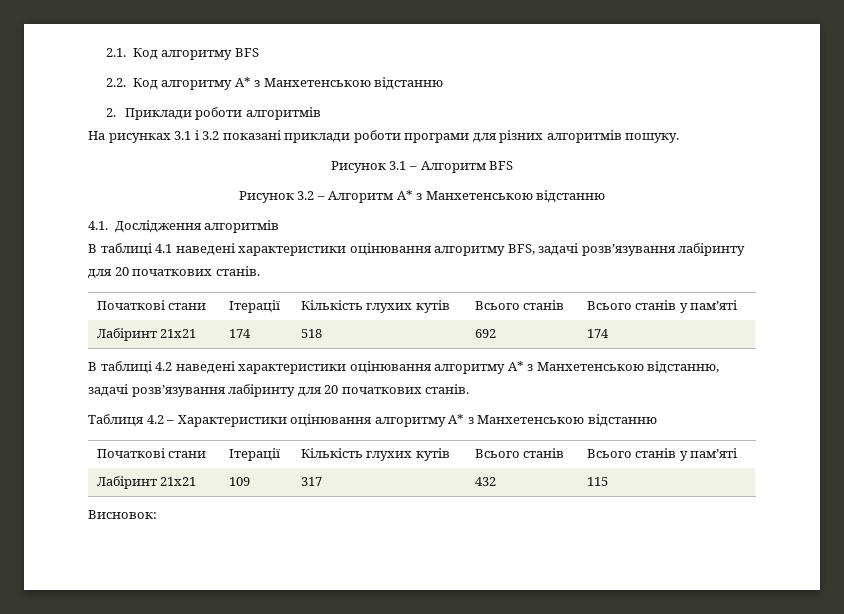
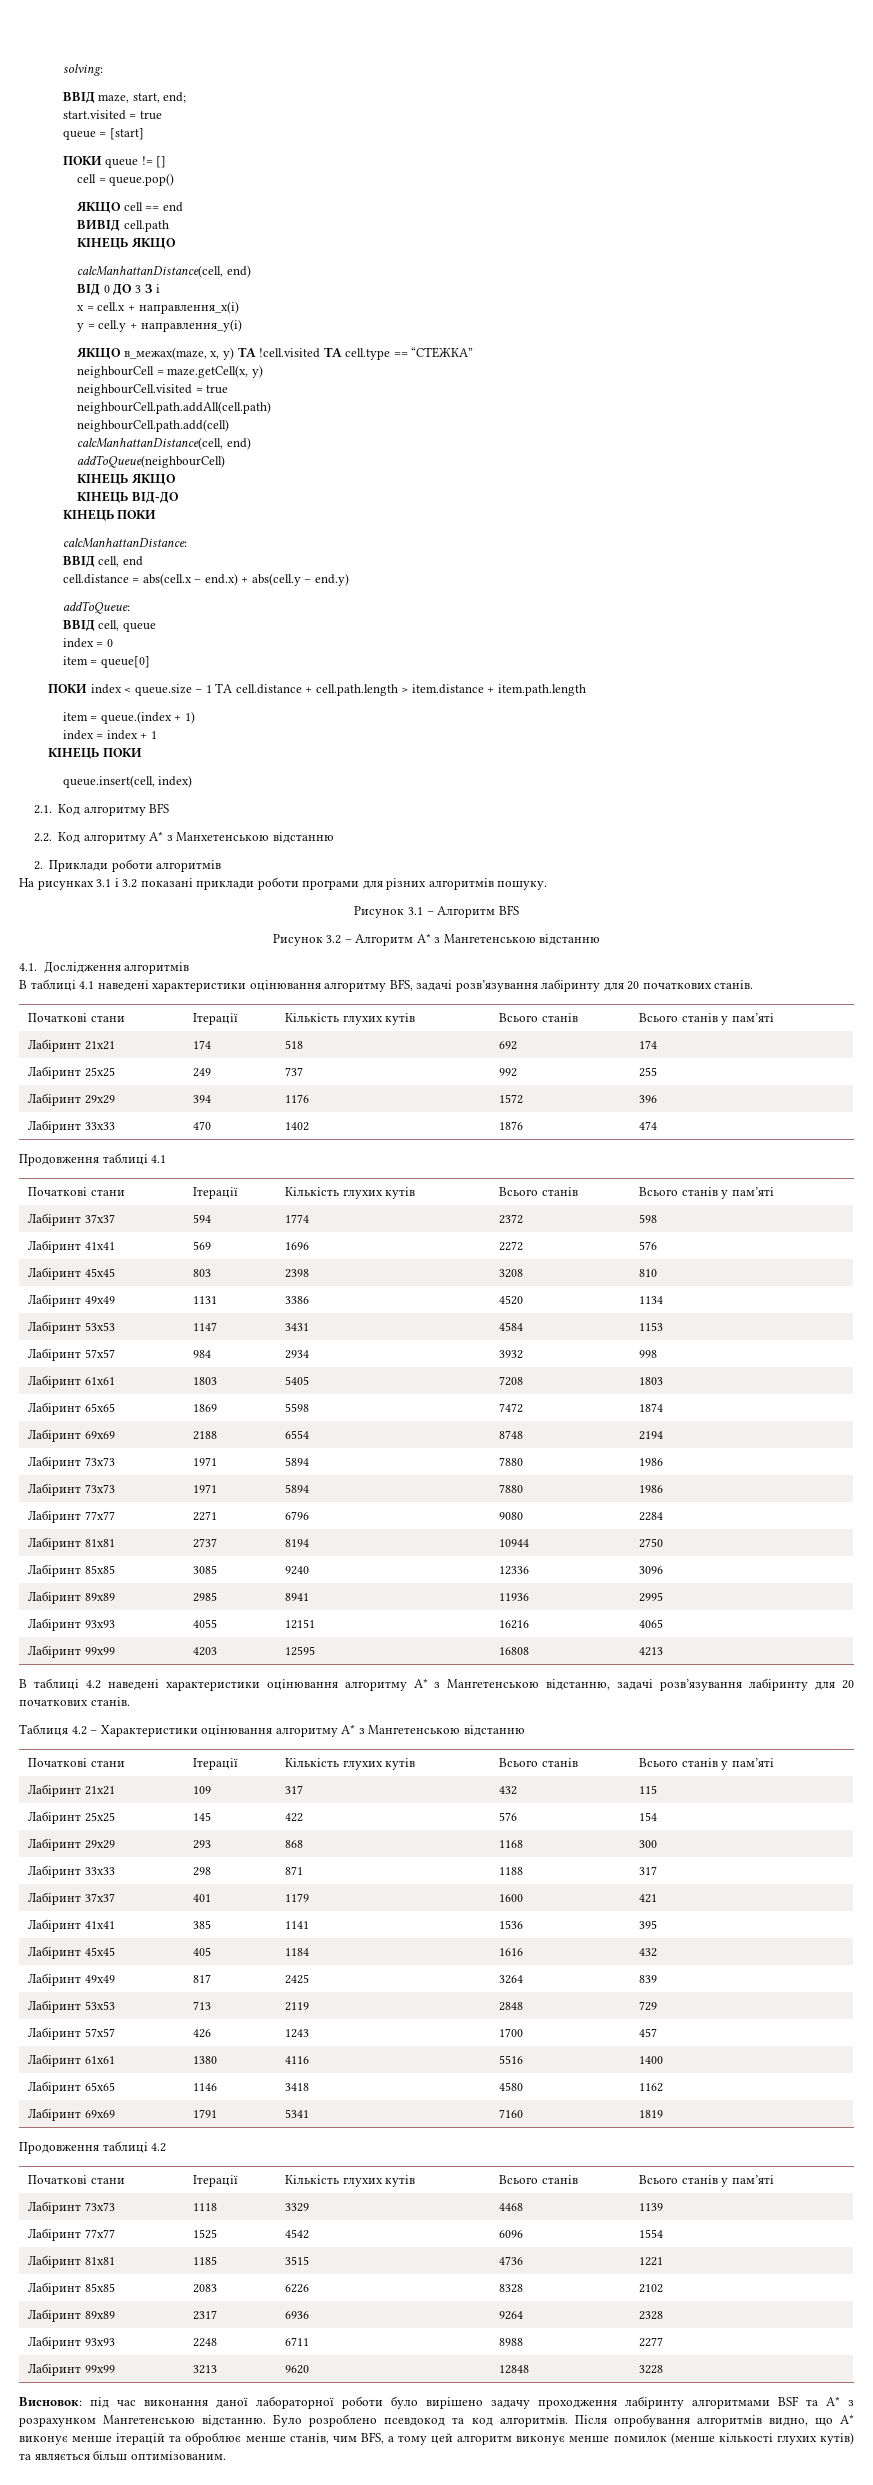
(106, 52) none -> [62,64,103,76] [62,92,187,103] [62,110,162,120] [62,128,144,140] [62,156,167,168] [77,173,175,186] [77,201,183,213] [77,220,169,232] [77,237,176,249] [77,265,251,278] [77,284,161,295] [77,301,239,314] [77,319,242,332] [77,347,474,360] [77,365,263,378] [77,384,229,396] [77,401,272,414] [77,419,230,432] [77,437,251,450] [77,455,226,468] [77,473,176,485] [77,491,179,503] [62,509,157,521] [62,538,187,548] [62,556,143,567] [62,573,349,586] [62,601,130,614] [62,620,156,632] [62,638,113,648] [62,656,150,668] [48,683,586,696] [62,711,195,724] [62,730,157,740] [48,747,142,759] [62,775,193,788] solving: // ВВІД maze, start, end; // start.visited = true // queue = [start] // ПОКИ queue != [] // cell = queue.pop() // ЯКЩО cell == end // ВИВІД cell.path // КІНЕЦЬ ЯКЩО // calcManhattanDistance(cell, end) // ВІД 0 ДО 3 З i // x = cell.x + направлення_x(i) // y = cell.y + направлення_y(i) // ЯКЩО в_межах(maze, x, y) ТА !cell.visited ТА cell.type == “СТЕЖКА” // neighbourCell = maze.getCell(x, y) // neighbourCell.visited = true // neighbourCell.path.addAll(cell.path) // neighbourCell.path.add(cell) // calcManhattanDistance(cell, end) // addToQueue(neighbourCell) // КІНЕЦЬ ЯКЩО // КІНЕЦЬ ВІД-ДО // КІНЕЦЬ ПОКИ // calcManhattanDistance: // ВВІД cell, end // cell.distance = abs(cell.x – end.x) + abs(cell.y – end.y) // addToQueue: // ВВІД cell, queue // index = 0 // item = queue[0] // ПОКИ index < queue.size – 1 ТА cell.distance + cell.path.length > item.distance + item.path.length // item = queue.(index + 1) // index = index + 1 // КІНЕЦЬ ПОКИ // queue.insert(cell, index) //
[425,191,533,200] Манхетенською -> [443,934,536,943] Мангетенською
(609, 333) none -> [28,1066,115,1079] [193,1068,212,1077] [285,1067,304,1076] [499,1068,518,1077] [639,1067,658,1077] [28,1093,115,1106] [193,1095,212,1103] [285,1094,310,1103] [499,1094,524,1104] [639,1095,658,1103] [28,1120,115,1133] [193,1121,212,1130] [285,1122,310,1131] [499,1121,524,1130] [639,1121,658,1130] [19,1153,167,1166] [28,1187,125,1196] [193,1187,239,1199] [285,1187,416,1199] [499,1187,578,1196] [639,1187,774,1199] [28,1213,115,1226] [193,1214,212,1223] [285,1214,310,1223] [499,1214,524,1224] [639,1214,658,1223] [28,1240,115,1253] [193,1241,212,1250] [285,1242,310,1250] [499,1241,524,1251] [639,1241,658,1250] [28,1267,115,1280] [193,1269,212,1277] [285,1269,310,1278] [499,1269,524,1278] [639,1269,658,1277] [28,1294,115,1307] [193,1296,218,1304] [285,1296,310,1304] [499,1295,524,1305] [639,1296,664,1304] [28,1321,115,1334] [193,1322,218,1331] [285,1323,310,1331] [499,1322,524,1331] [639,1322,664,1331] [28,1348,115,1361] [193,1350,212,1358] [285,1350,310,1359] [499,1350,524,1359] [639,1350,658,1358] [28,1375,115,1388] [193,1377,218,1385] [285,1376,310,1385] [499,1376,524,1386] [639,1377,664,1385] [28,1402,115,1415] [193,1404,218,1412] [285,1403,310,1412] [499,1403,524,1413] [639,1403,664,1412] [28,1429,115,1442] [193,1431,218,1440] [285,1430,310,1439] [499,1430,524,1439] [639,1431,664,1440] [28,1456,115,1469] [193,1457,218,1466] [285,1457,310,1466] [499,1457,524,1466] [639,1458,664,1466] [28,1483,115,1496] [193,1484,218,1493] [285,1484,310,1493] [499,1484,524,1493] [639,1485,664,1493] [28,1510,115,1523] [193,1511,218,1521] [285,1511,310,1520] [499,1512,524,1520] [639,1512,664,1521] [28,1537,115,1550] [193,1538,218,1548] [285,1539,310,1547] [499,1539,530,1547] [639,1538,664,1548] [28,1564,115,1577] [193,1565,218,1574] [285,1566,310,1575] [499,1566,530,1575] [639,1566,664,1574] [28,1591,115,1604] [193,1592,218,1602] [285,1593,310,1601] [499,1593,530,1601] [639,1592,664,1602] [28,1618,115,1631] [193,1619,218,1628] [285,1619,316,1629] [499,1620,530,1629] [639,1619,664,1628] [28,1645,115,1658] [193,1647,218,1656] [285,1646,316,1656] [499,1647,530,1655] [639,1647,664,1656] // Лабіринт 25х25 | 249 | 737 | 992 | 255 // Лабіринт 29x29 | 394 | 1176 | 1572 | 396 // Лабіринт 33x33 | 470 | 1402 | 1876 | 474 // Продовження таблиці 4.1 // Початкові стани | Ітерації | Кількість глухих кутів | Всього станів | Всього станів у пам’яті // Лабіринт 37x37 | 594 | 1774 | 2372 | 598 // Лабіринт 41x41 | 569 | 1696 | 2272 | 576 // Лабіринт 45x45 | 803 | 2398 | 3208 | 810 // Лабіринт 49x49 | 1131 | 3386 | 4520 | 1134 // Лабіринт 53x53 | 1147 | 3431 | 4584 | 1153 // Лабіринт 57x57 | 984 | 2934 | 3932 | 998 // Лабіринт 61x61 | 1803 | 5405 | 7208 | 1803 // Лабіринт 65x65 | 1869 | 5598 | 7472 | 1874 // Лабіринт 69x69 | 2188 | 6554 | 8748 | 2194 // Лабіринт 73x73 | 1971 | 5894 | 7880 | 1986 // Лабіринт 73x73 | 1971 | 5894 | 7880 | 1986 // Лабіринт 77x77 | 2271 | 6796 | 9080 | 2284 // Лабіринт 81x81 | 2737 | 8194 | 10944 | 2750 // Лабіринт 85x85 | 3085 | 9240 | 12336 | 3096 // Лабіринт 89x89 | 2985 | 8941 | 11936 | 2995 // Лабіринт 93x93 | 4055 | 12151 | 16216 | 4065 // Лабіринт 99x99 | 4203 | 12595 | 16808 | 4213
[536,362,644,371] Манхетенською -> [447,1679,540,1688] Мангетенською
[477,415,585,424] Манхетенською -> [368,1725,461,1734] Мангетенською
[88,510,157,519] // Висновок: -> [28,1811,115,1824] [193,1812,212,1821] [285,1813,304,1822] [499,1812,518,1821] [639,1812,658,1821] [28,1838,115,1851] [193,1840,212,1849] [285,1840,304,1848] [499,1840,524,1848] [639,1840,658,1848] [28,1865,115,1878] [193,1867,212,1876] [285,1866,304,1875] [499,1867,524,1875] [639,1866,658,1875] [28,1892,115,1905] [193,1894,212,1902] [285,1893,310,1902] [499,1894,524,1902] [639,1894,658,1903] [28,1919,115,1932] [193,1920,212,1929] [285,1921,310,1929] [499,1920,524,1929] [639,1920,658,1929] [28,1946,115,1959] [193,1947,212,1956] [285,1948,310,1956] [499,1948,524,1956] [639,1948,658,1957] [28,1973,115,1986] [193,1974,212,1983] [285,1974,310,1984] [499,1975,524,1984] [639,1975,658,1983] [28,2000,115,2013] [193,2001,212,2010] [285,2002,310,2011] [499,2002,524,2011] [639,2001,658,2011] [28,2027,115,2040] [193,2029,212,2038] [285,2029,310,2038] [499,2028,524,2037] [639,2028,658,2037] [28,2054,115,2067] [193,2056,218,2064] [285,2056,310,2064] [499,2055,524,2064] [639,2056,664,2064] [28,2081,115,2094] [193,2083,218,2091] [285,2083,310,2091] [499,2082,524,2091] [639,2083,664,2092] [28,2108,115,2121] [193,2109,218,2118] [285,2109,310,2118] [499,2109,524,2118] [639,2110,664,2118] [19,2141,167,2154] [28,2175,125,2184] [193,2175,239,2187] [285,2175,416,2187] [499,2175,578,2184] [639,2175,774,2187] [28,2201,115,2214] [193,2203,218,2211] [285,2203,310,2212] [499,2203,524,2211] [639,2203,664,2211] [28,2228,115,2241] [193,2229,218,2239] [285,2229,310,2239] [499,2230,524,2238] [639,2229,664,2238] [28,2255,115,2268] [193,2256,218,2265] [285,2256,310,2265] [499,2256,524,2265] [639,2257,664,2266] [28,2282,115,2295] [193,2284,218,2293] [285,2284,310,2293] [499,2284,524,2293] [639,2284,664,2293] [28,2309,115,2322] [193,2310,218,2320] [285,2311,310,2319] [499,2311,524,2320] [639,2311,664,2320] [28,2336,115,2349] [193,2338,218,2347] [285,2337,310,2346] [499,2338,524,2346] [639,2337,664,2347] [28,2363,115,2376] [193,2365,218,2374] [285,2365,310,2374] [499,2365,530,2374] [639,2365,664,2374] [19,2396,854,2409] [19,2414,854,2427] [19,2432,855,2445] [19,2450,226,2461] // Лабіринт 25x25 | 145 | 422 | 576 | 154 // Лабіринт 29x29 | 293 | 868 | 1168 | 300 // Лабіринт 33x33 | 298 | 871 | 1188 | 317 // Лабіринт 37x37 | 401 | 1179 | 1600 | 421 // Лабіринт 41x41 | 385 | 1141 | 1536 | 395 // Лабіринт 45x45 | 405 | 1184 | 1616 | 432 // Лабіринт 49x49 | 817 | 2425 | 3264 | 839 // Лабіринт 53x53 | 713 | 2119 | 2848 | 729 // Лабіринт 57x57 | 426 | 1243 | 1700 | 457 // Лабіринт 61x61 | 1380 | 4116 | 5516 | 1400 // Лабіринт 65x65 | 1146 | 3418 | 4580 | 1162 // Лабіринт 69x69 | 1791 | 5341 | 7160 | 1819 // Продовження таблиці 4.2 // Початкові стани | Ітерації | Кількість глухих кутів | Всього станів | Всього станів у пам’яті // Лабіринт 73x73 | 1118 | 3329 | 4468 | 1139 // Лабіринт 77x77 | 1525 | 4542 | 6096 | 1554 // Лабіринт 81x81 | 1185 | 3515 | 4736 | 1221 // Лабіринт 85x85 | 2083 | 6226 | 8328 | 2102 // Лабіринт 89x89 | 2317 | 6936 | 9264 | 2328 // Лабіринт 93x93 | 2248 | 6711 | 8988 | 2277 // Лабіринт 99x99 | 3213 | 9620 | 12848 | 3228 // Висновок: під час виконання даної лабораторної роботи було вирішено задачу проходження лабіринту алгоритмами BSF та A* з розрахунком Мангетенською відстанню. Було розроблено псевдокод та код алгоритмів. Після опробування алгоритмів видно, що A* виконує менше ітерацій та оброблює менше станів, чим BFS, а тому цей алгоритм виконує менше помилок (менше кількості глухих кутів) та являється більш оптимізованим.

